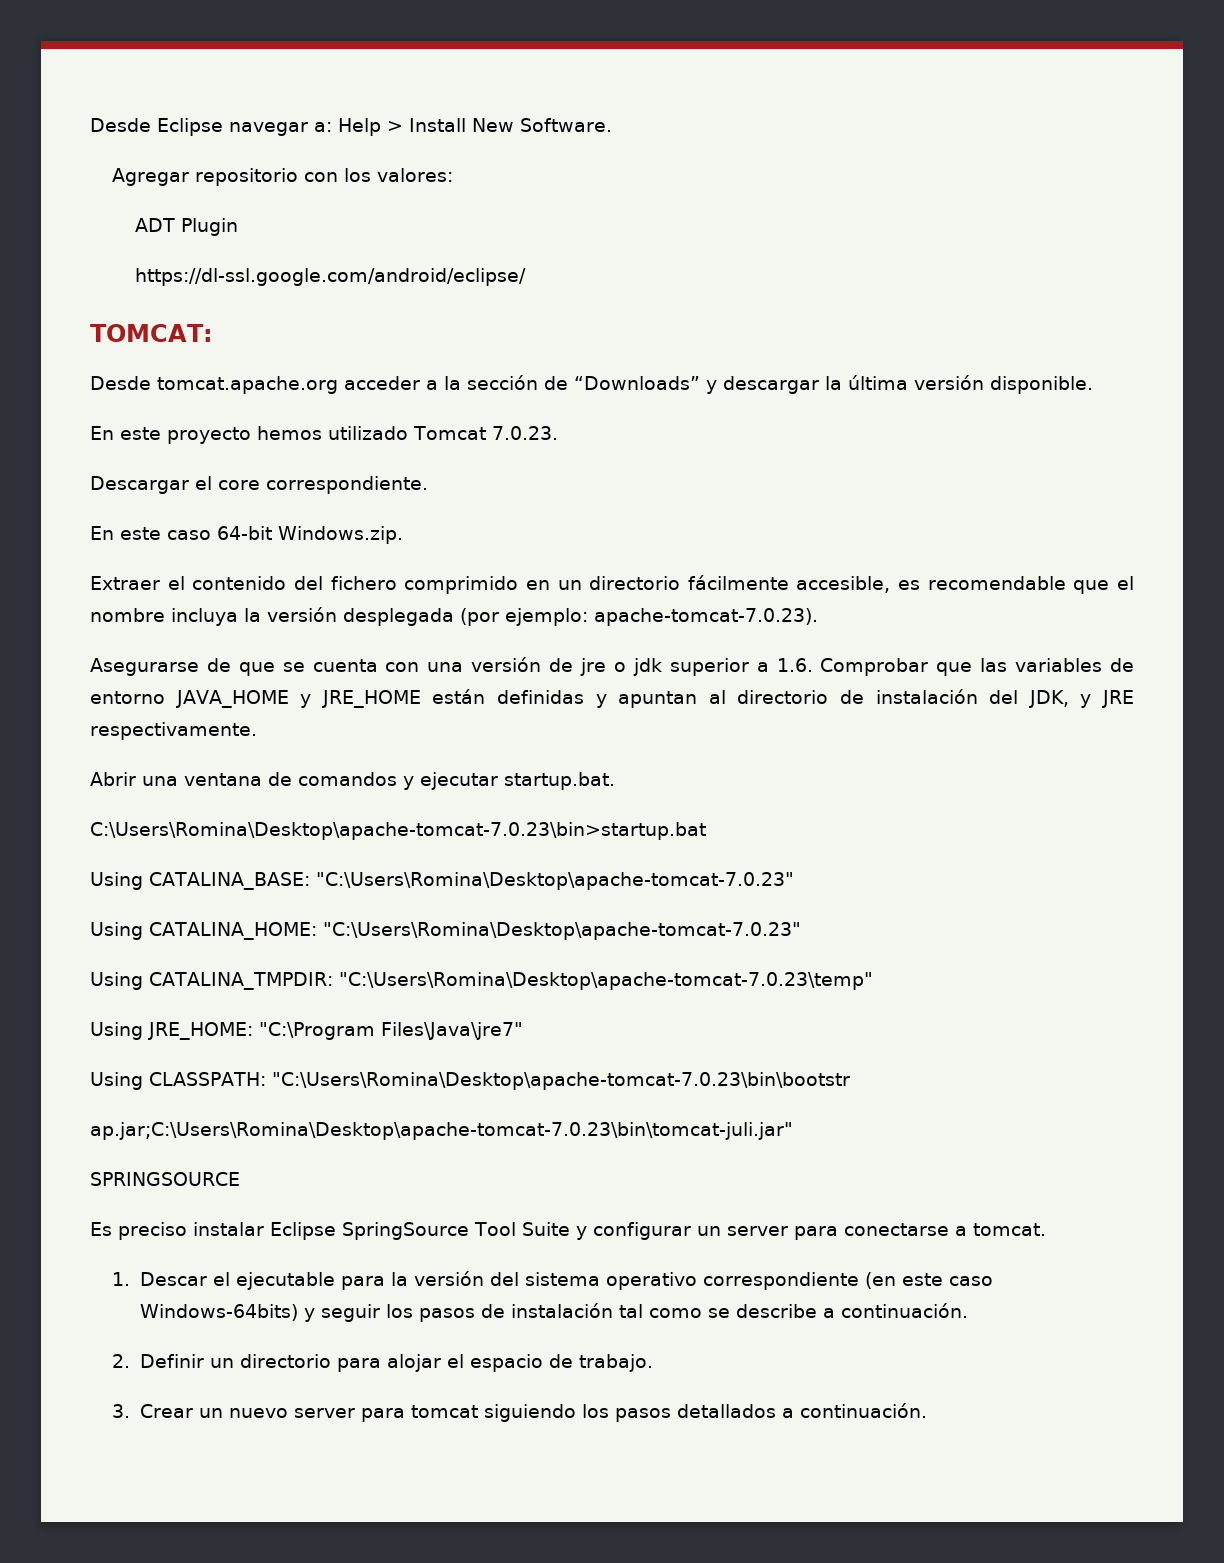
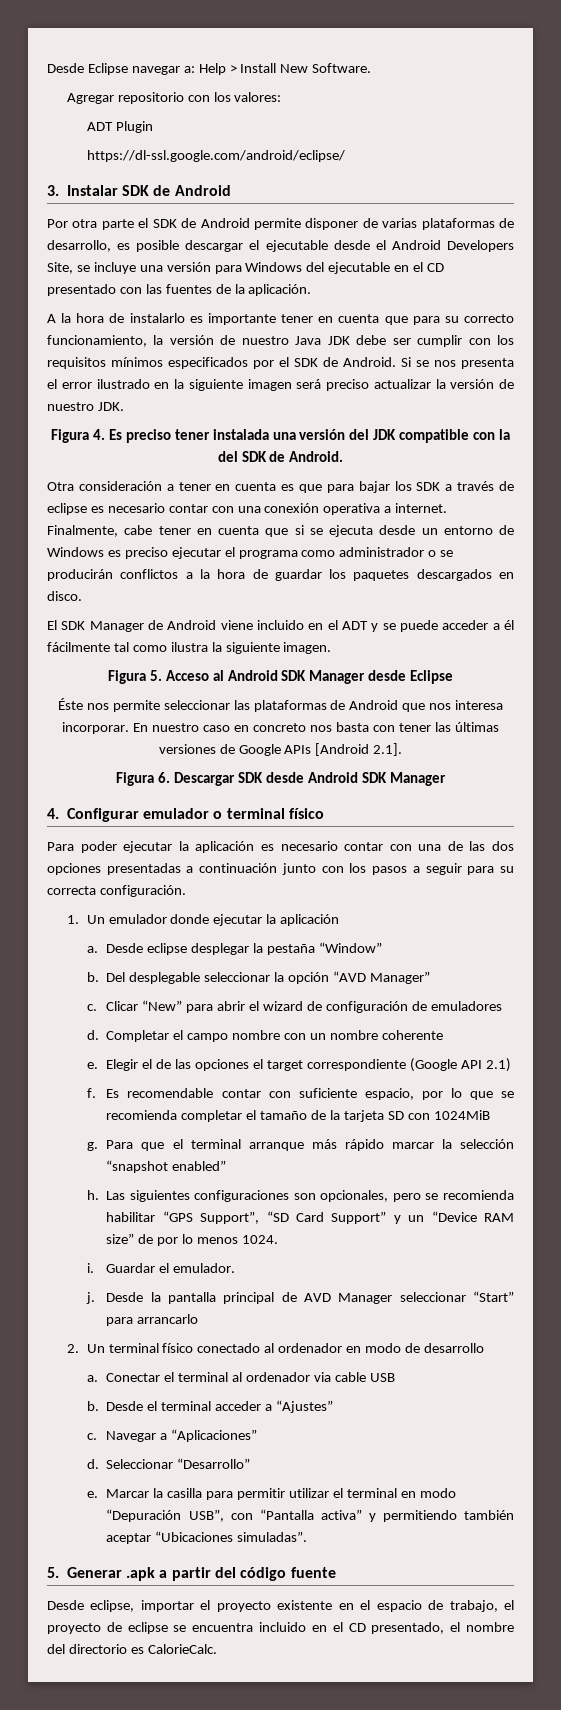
[90,324,213,342] [90,375,1093,394] [90,426,558,444] [90,476,428,494] [90,526,403,544] [90,575,1134,594] [90,607,818,626] [90,657,1135,676] [90,689,1134,708] [90,722,257,740] [90,772,615,790] [90,822,706,840] [90,872,794,890] [90,922,801,940] [90,972,873,990] [90,1022,523,1040] [90,1072,850,1090] [90,1122,793,1140] [90,1172,240,1186] [90,1222,1046,1240] [112,1271,993,1290] [139,1303,968,1322] [112,1354,653,1372] [112,1403,927,1422] TOMCAT: // Desde tomcat.apache.org acceder a la sección de “Downloads” y descargar la última versión disponible. // En este proyecto hemos utilizado Tomcat 7.0.23. // Descargar el core correspondiente. // En este caso 64-bit Windows.zip. // Extraer el contenido del fichero comprimido en un directorio fácilmente accesible, es recomendable que el nombre incluya la versión desplegada (por ejemplo: apache-tomcat-7.0.23). // Asegurarse de que se cuenta con una versión de jre o jdk superior a 1.6. Comprobar que las variables de entorno JAVA_HOME y JRE_HOME están definidas y apuntan al directorio de instalación del JDK, y JRE respectivamente. // Abrir una ventana de comandos y ejecutar startup.bat. // C:\Users\Romina\Desktop\apache-tomcat-7.0.23\bin>startup.bat // Using CATALINA_BASE: "C:\Users\Romina\Desktop\apache-tomcat-7.0.23" // Using CATALINA_HOME: "C:\Users\Romina\Desktop\apache-tomcat-7.0.23" // Using CATALINA_TMPDIR: "C:\Users\Romina\Desktop\apache-tomcat-7.0.23\temp" // Using JRE_HOME: "C:\Program Files\Java\jre7" // Using CLASSPATH: "C:\Users\Romina\Desktop\apache-tomcat-7.0.23\bin\bootstr // ap.jar;C:\Users\Romina\Desktop\apache-tomcat-7.0.23\bin\tomcat-juli.jar" // SPRINGSOURCE // Es preciso instalar Eclipse SpringSource Tool Suite y configurar un server para conectarse a tomcat. // 1. Descar el ejecutable para la versión del sistema operativo correspondiente (en este caso Windows-64bits) y seguir los pasos de instalación tal como se describe a continuación. // 2. Definir un directorio para alojar el espacio de trabajo. // 3. Crear un nuevo server para tomcat siguiendo los pasos detallados a continuación. -> [47,185,231,196] [47,218,514,230] [47,240,514,252] [47,262,445,274] [47,284,312,296] [47,313,514,325] [47,335,514,347] [47,357,514,369] [47,379,514,391] [47,402,124,411] [51,429,510,443] [217,451,344,462] [47,481,514,493] [47,503,448,515] [47,525,514,537] [47,547,454,559] [47,569,515,581] [47,591,82,601] [47,620,514,632] [47,642,332,654] [107,670,454,684] [57,698,504,712] [62,722,499,734] [158,743,403,756] [116,772,446,786] [47,808,325,822] [47,841,514,853] [47,863,515,875] [47,885,186,897] [66,914,340,926] [86,942,382,955] [86,971,430,984] [86,1000,502,1013] [86,1030,443,1042] [86,1058,511,1072] [86,1088,514,1100] [106,1110,490,1122] [86,1139,514,1151] [106,1160,227,1173] [86,1190,514,1202] [106,1211,514,1224] [106,1233,278,1246] [86,1263,236,1273] [85,1291,515,1304] [106,1314,199,1326] [66,1343,484,1353] [86,1372,395,1382] [86,1400,333,1413] [86,1429,258,1442] [86,1458,251,1469] [86,1488,456,1500] [106,1509,514,1522] [106,1531,308,1544] [47,1567,336,1581] [47,1600,514,1612] [47,1622,514,1634] [47,1644,217,1654] 3. Instalar SDK de Android // Por otra parte el SDK de Android permite disponer de varias plataformas de desarrollo, es posible descargar el ejecutable desde el Android Developers Site, se incluye una versión para Windows del ejecutable en el CD presentado con las fuentes de la aplicación. // A la hora de instalarlo es importante tener en cuenta que para su correcto funcionamiento, la versión de nuestro Java JDK debe ser cumplir con los requisitos mínimos especificados por el SDK de Android. Si se nos presenta el error ilustrado en la siguiente imagen será preciso actualizar la versión de nuestro JDK. // Figura 4. Es preciso tener instalada una versión del JDK compatible con la del SDK de Android. // Otra consideración a tener en cuenta es que para bajar los SDK a través de eclipse es necesario contar con una conexión operativa a internet. Finalmente, cabe tener en cuenta que si se ejecuta desde un entorno de Windows es preciso ejecutar el programa como administrador o se producirán conflictos a la hora de guardar los paquetes descargados en disco. // El SDK Manager de Android viene incluido en el ADT y se puede acceder a él fácilmente tal como ilustra la siguiente imagen. // Figura 5. Acceso al Android SDK Manager desde Eclipse // Éste nos permite seleccionar las plataformas de Android que nos interesa incorporar. En nuestro caso en concreto nos basta con tener las últimas versiones de Google APIs [Android 2.1]. // Figura 6. Descargar SDK desde Android SDK Manager // 4. Configurar emulador o terminal físico // Para poder ejecutar la aplicación es necesario contar con una de las dos opciones presentadas a continuación junto con los pasos a seguir para su correcta configuración. // 1. Un emulador donde ejecutar la aplicación // a. Desde eclipse desplegar la pestaña “Window” // b. Del desplegable seleccionar la opción “AVD Manager” // c. Clicar “New” para abrir el wizard de configuración de emuladores // d. Completar el campo nombre con un nombre coherente // e. Elegir el de las opciones el target correspondiente (Google API 2.1) // f. Es recomendable contar con suficiente espacio, por lo que se recomienda completar el tamaño de la tarjeta SD con 1024MiB // g. Para que el terminal arranque más rápido marcar la selección “snapshot enabled” // h. Las siguientes configuraciones son opcionales, pero se recomienda habilitar “GPS Support”, “SD Card Support” y un “Device RAM size” de por lo menos 1024. // i. Guardar el emulador. // j. Desde la pantalla principal de AVD Manager seleccionar “Start” para arrancarlo // 2. Un terminal físico conectado al ordenador en modo de desarrollo // a. Conectar el terminal al ordenador via cable USB // b. Desde el terminal acceder a “Ajustes” // c. Navegar a “Aplicaciones” // d. Seleccionar “Desarrollo” // e. Marcar la casilla para permitir utilizar el terminal en modo “Depuración USB”, con “Pantalla activa” y permitiendo también aceptar “Ubicaciones simuladas”. // 5. Generar .apk a partir del código fuente // Desde eclipse, importar el proyecto existente en el espacio de trabajo, el proyecto de eclipse se encuentra incluido en el CD presentado, el nombre del directorio es CalorieCalc.

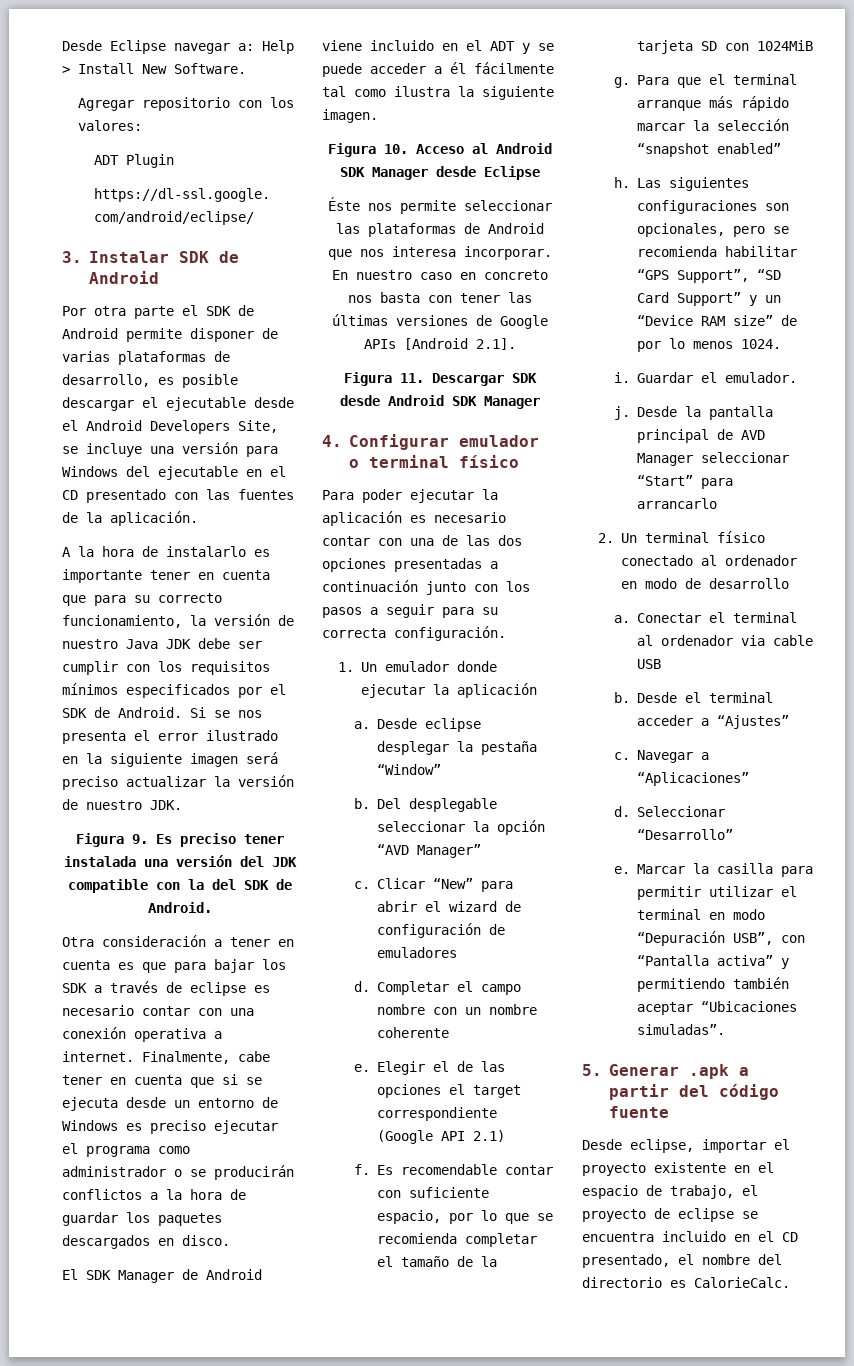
[92,429,105,440] 4. -> [132,834,148,844] 9.
[149,670,162,681] 5. -> [384,144,408,154] 10.
[158,772,171,783] 6. -> [400,373,424,383] 11.

